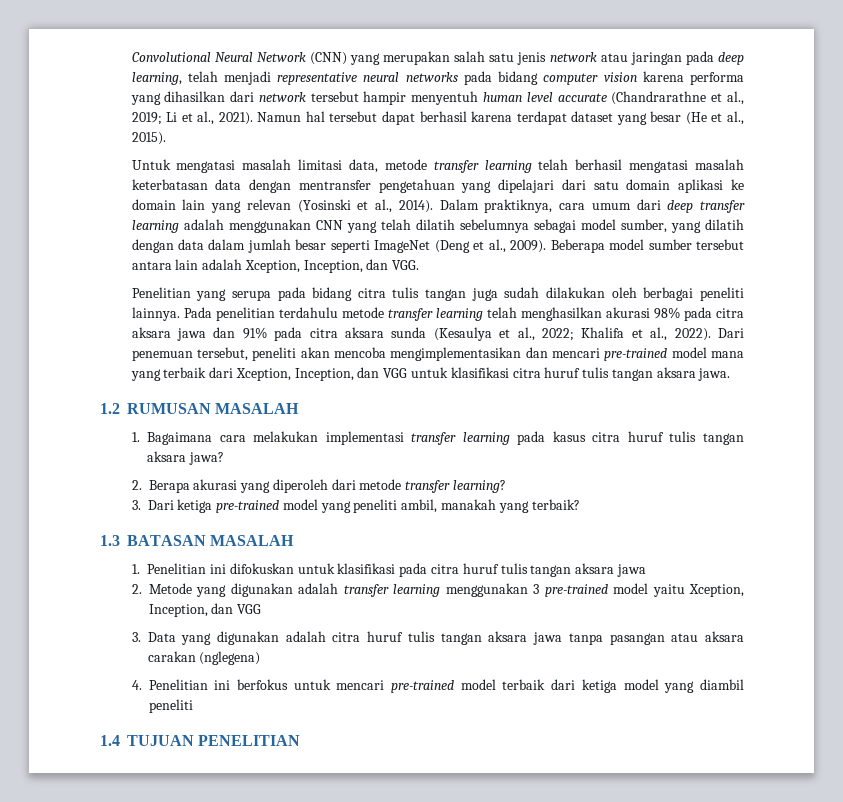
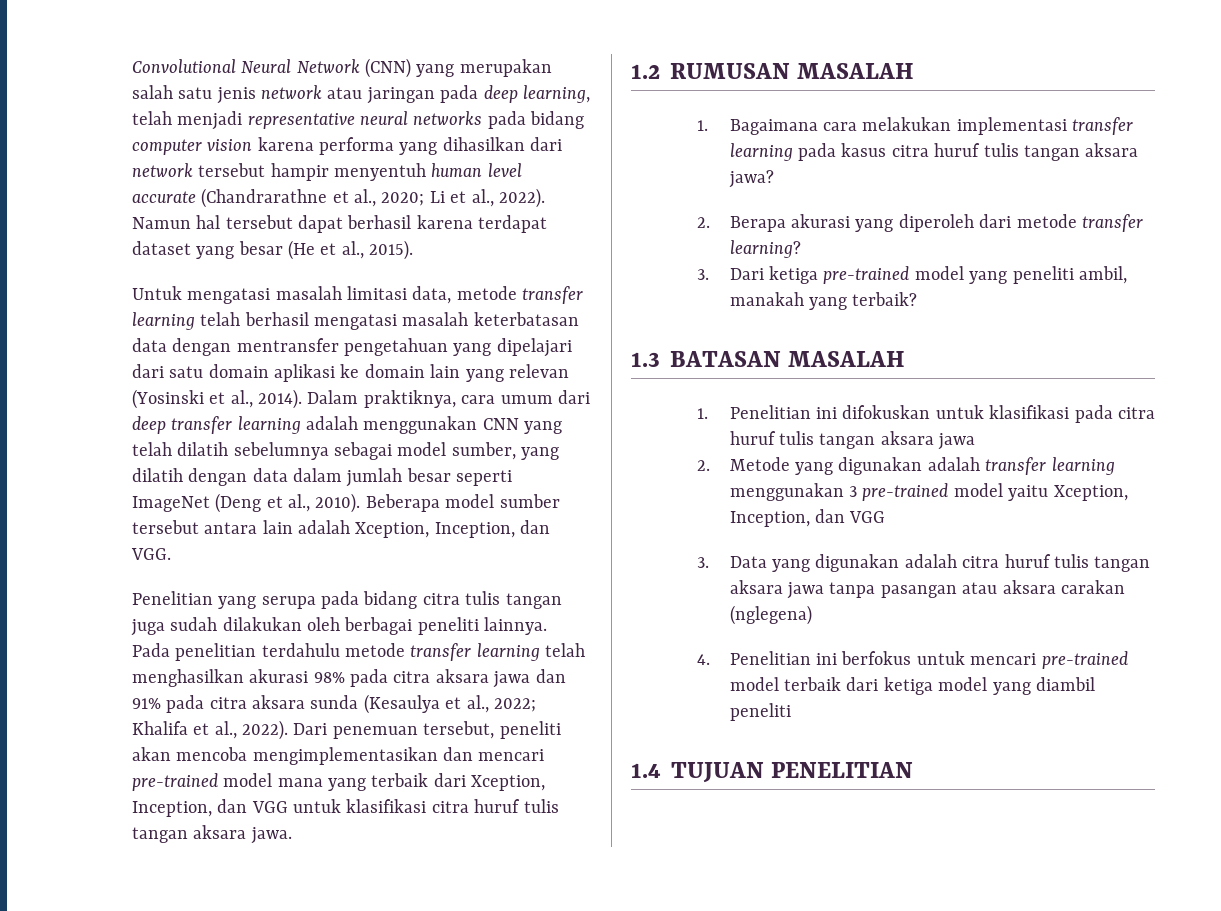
[131,112,162,125] 2019; -> [381,192,425,206] 2020;
[218,112,253,125] 2021). -> [498,188,545,208] 2022).
[510,240,547,253] 2009). -> [315,493,361,513] 2010).

